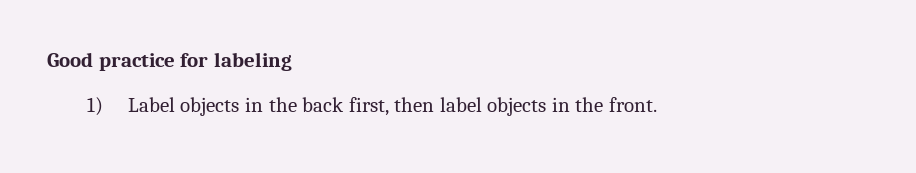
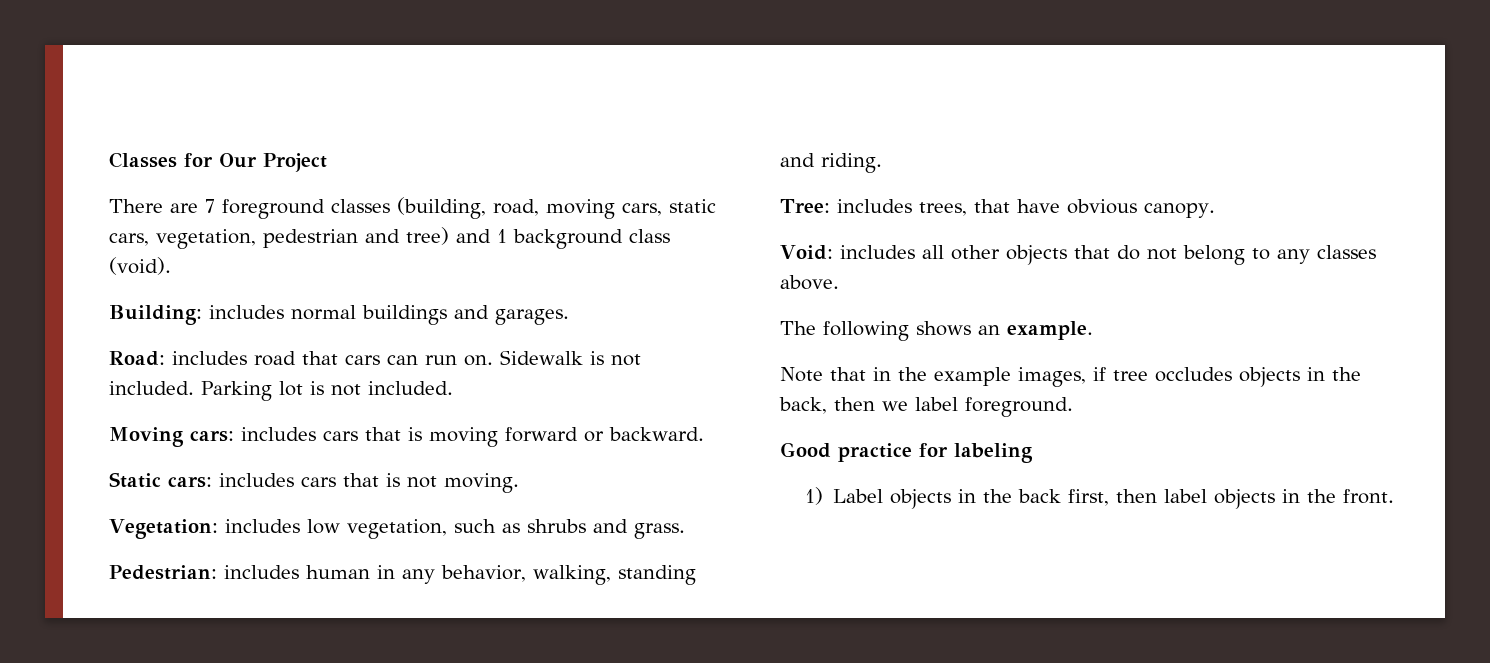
(47, 59) none -> [109,152,327,172] [109,197,716,219] [109,227,670,249] [109,257,171,275] [109,305,569,325] [109,350,641,366] [109,381,453,401] [109,427,704,447] [109,472,519,493] [109,519,685,539] [109,565,696,585] [780,153,882,173] [780,199,1215,218] [780,245,1376,265] [780,275,839,290] [780,321,1093,341] [780,367,1361,387] [779,397,1073,417] Classes for Our Project // There are 7 foreground classes (building, road, moving cars, static cars, vegetation, pedestrian and tree) and 1 background class (void). // Building: includes normal buildings and garages. // Road: includes road that cars can run on. Sidewalk is not included. Parking lot is not included. // Moving cars: includes cars that is moving forward or backward. // Static cars: includes cars that is not moving. // Vegetation: includes low vegetation, such as shrubs and grass. // Pedestrian: includes human in any behavior, walking, standing and riding. // Tree: includes trees, that have obvious canopy. // Void: includes all other objects that do not belong to any classes above. // The following shows an example. // Note that in the example images, if tree occludes objects in the back, then we label foreground. //

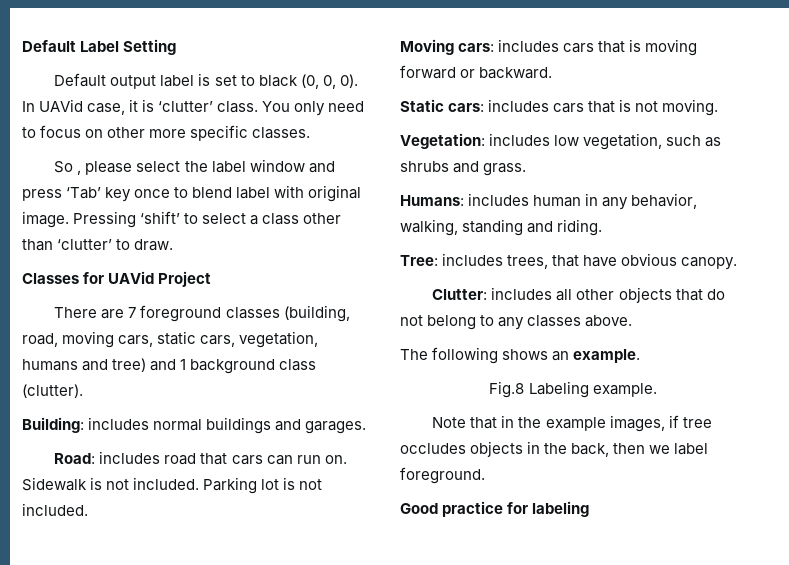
(109, 160) none -> [22,39,177,55] [54,73,358,89] [22,99,365,116] [22,125,311,141] [54,159,335,175] [22,185,362,202] [22,211,342,228] [22,239,174,251] Default Label Setting // Default output label is set to black (0, 0, 0). In UAVid case, it is ‘clutter’ class. You only need to focus on other more specific classes. // So , please select the label window and press ‘Tab’ key once to blend label with original image. Pressing ‘shift’ to select a class other than ‘clutter’ to draw. //
[219,153,257,168] Our -> [108,271,155,284] UAVid
[263,229,358,248] pedestrian -> [22,359,78,371] humans
[109,257,171,275] (void). -> [22,384,83,398] (clutter).
[109,565,217,580] Pedestrian: -> [400,195,464,206] Humans:
[780,245,833,260] Void: -> [432,289,488,300] Clutter:
(1093, 330) none -> [489,381,657,398] // Fig.8 Labeling example.
[804,487,1394,509] // 1) Label objects in the back first, then label objects in the front. -> (590, 509) none

